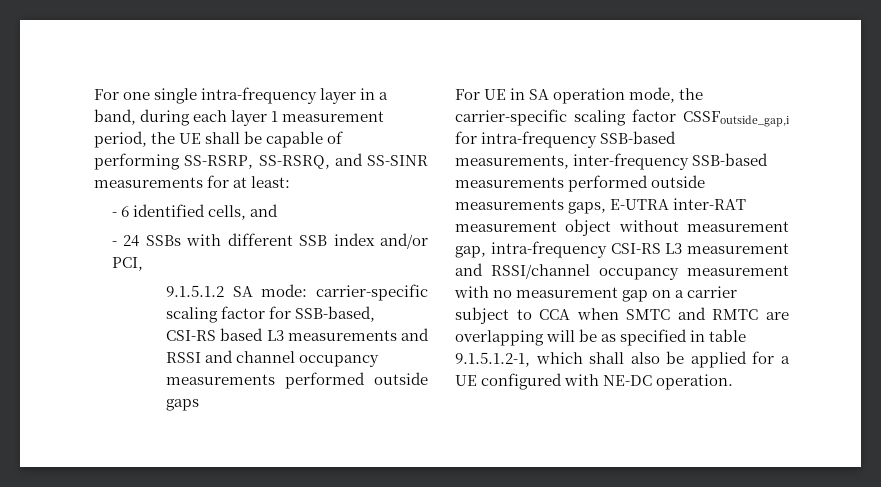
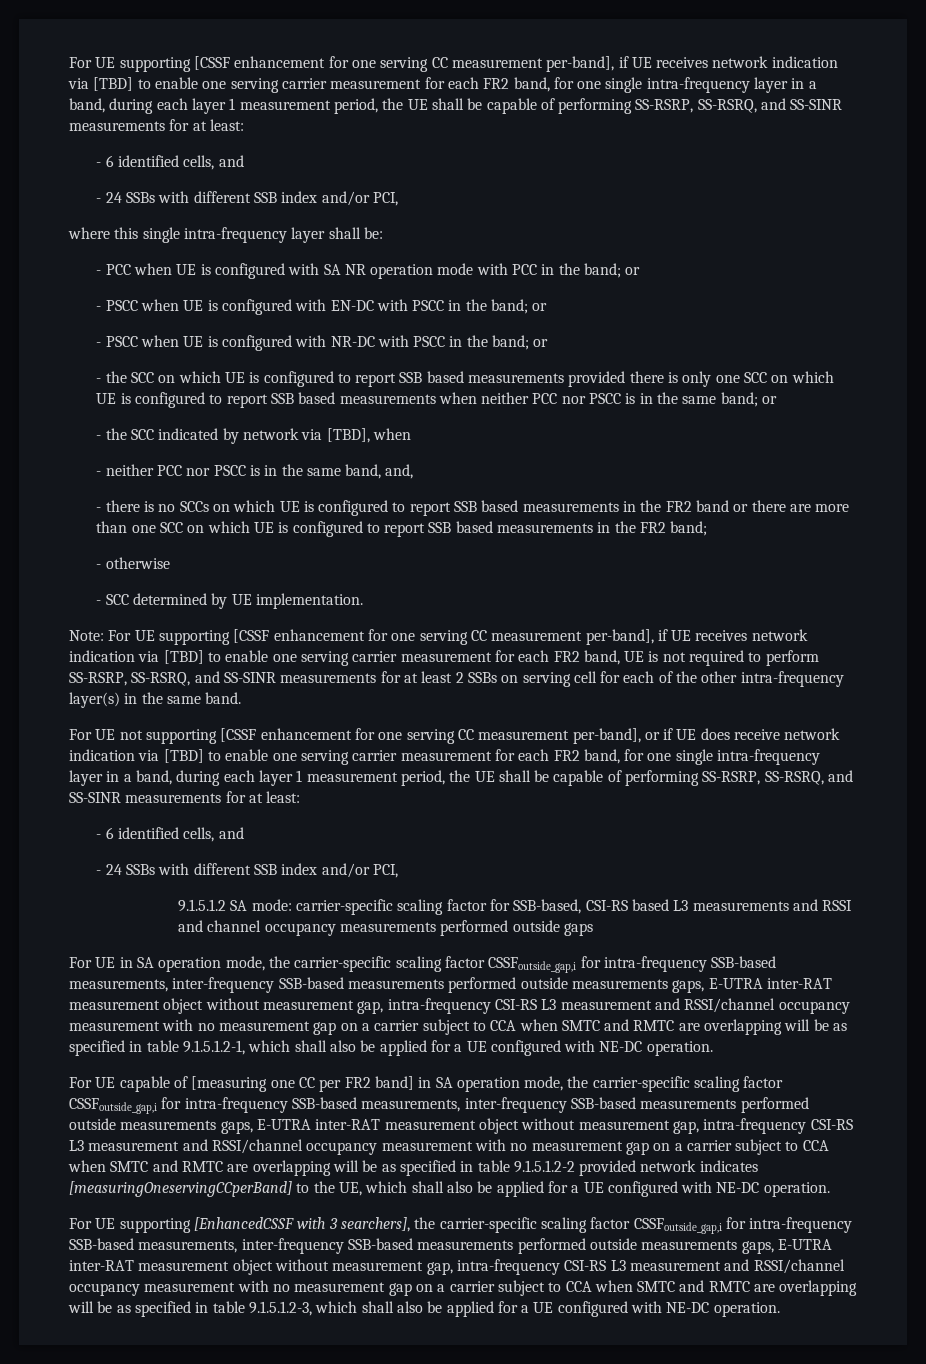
[94,89,119,100] For -> [69,56,838,72] [68,77,817,93] [69,98,843,114] [69,119,244,131] [96,155,244,170] [96,191,398,206] [68,227,383,243] [96,263,641,279] [96,299,548,315] [96,335,549,351] [96,371,834,387] [96,392,778,408] [96,428,411,444] [96,464,414,479] [96,500,850,516] [96,521,708,537] [96,557,170,569] [96,593,363,609] [69,629,808,645] [69,650,819,666] [69,671,844,687] [69,692,242,708] [69,728,841,744] [69,749,645,765] For UE supporting [CSSF enhancement for one serving CC measurement per-band], if UE receives network indication via [TBD] to enable one serving carrier measurement for each FR2 band, for one single intra-frequency layer in a band, during each layer 1 measurement period, the UE shall be capable of performing SS-RSRP, SS-RSRQ, and SS-SINR measurements for at least: // - 6 identified cells, and // - 24 SSBs with different SSB index and/or PCI, // where this single intra-frequency layer shall be: // - PCC when UE is configured with SA NR operation mode with PCC in the band; or // - PSCC when UE is configured with EN-DC with PSCC in the band; or // - PSCC when UE is configured with NR-DC with PSCC in the band; or // - the SCC on which UE is configured to report SSB based measurements provided there is only one SCC on which UE is configured to report SSB based measurements when neither PCC nor PSCC is in the same band; or // - the SCC indicated by network via [TBD], when // - neither PCC nor PSCC is in the same band, and, // - there is no SCCs on which UE is configured to report SSB based measurements in the FR2 band or there are more than one SCC on which UE is configured to report SSB based measurements in the FR2 band; // - otherwise // - SCC determined by UE implementation. // Note: For UE supporting [CSSF enhancement for one serving CC measurement per-band], if UE receives network indication via [TBD] to enable one serving carrier measurement for each FR2 band, UE is not required to perform SS-RSRP, SS-RSRQ, and SS-SINR measurements for at least 2 SSBs on serving cell for each of the other intra-frequency layer(s) in the same band. // For UE not supporting [CSSF enhancement for one serving CC measurement per-band], or if UE does receive network indication via [TBD] to enable one serving carrier measurement for each FR2 band, for
(734, 382) none -> [69,1076,784,1092] [69,1097,809,1114] [69,1118,853,1134] [69,1139,829,1155] [68,1160,758,1176] [69,1181,830,1197] [69,1217,853,1234] [69,1238,832,1254] [69,1259,845,1275] [69,1280,858,1296] [68,1301,780,1317] // For UE capable of [measuring one CC per FR2 band] in SA operation mode, the carrier-specific scaling factor CSSFoutside_gap,i for intra-frequency SSB-based measurements, inter-frequency SSB-based measurements performed outside measurements gaps, E-UTRA inter-RAT measurement object without measurement gap, intra-frequency CSI-RS L3 measurement and RSSI/channel occupancy measurement with no measurement gap on a carrier subject to CCA when SMTC and RMTC are overlapping will be as specified in table 9.1.5.1.2-2 provided network indicates [measuringOneservingCCperBand] to the UE, which shall also be applied for a UE configured with NE-DC operation. // For UE supporting [EnhancedCSSF with 3 searchers], the carrier-specific scaling factor CSSFoutside_gap,i for intra-frequency SSB-based measurements, inter-frequency SSB-based measurements performed outside measurements gaps, E-UTRA inter-RAT measurement object without measurement gap, intra-frequency CSI-RS L3 measurement and RSSI/channel occupancy measurement with no measurement gap on a carrier subject to CCA when SMTC and RMTC are overlapping will be as specified in table 9.1.5.1.2-3, which shall also be applied for a UE configured with NE-DC operation.

